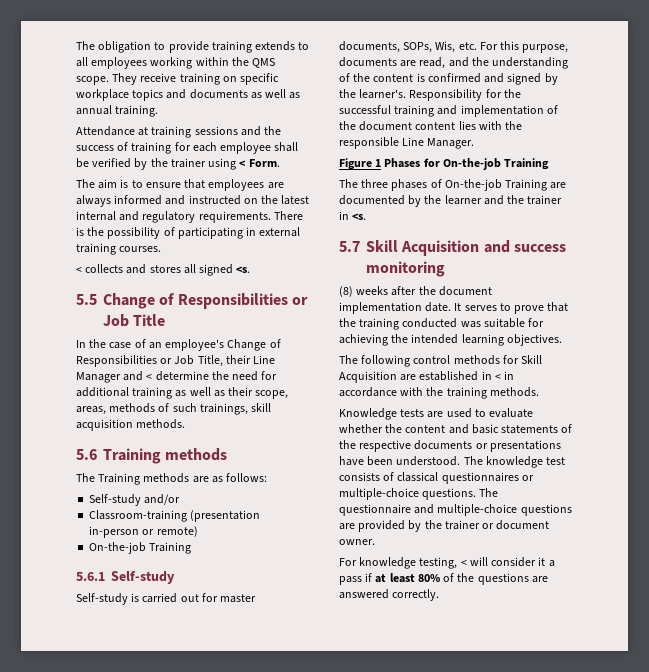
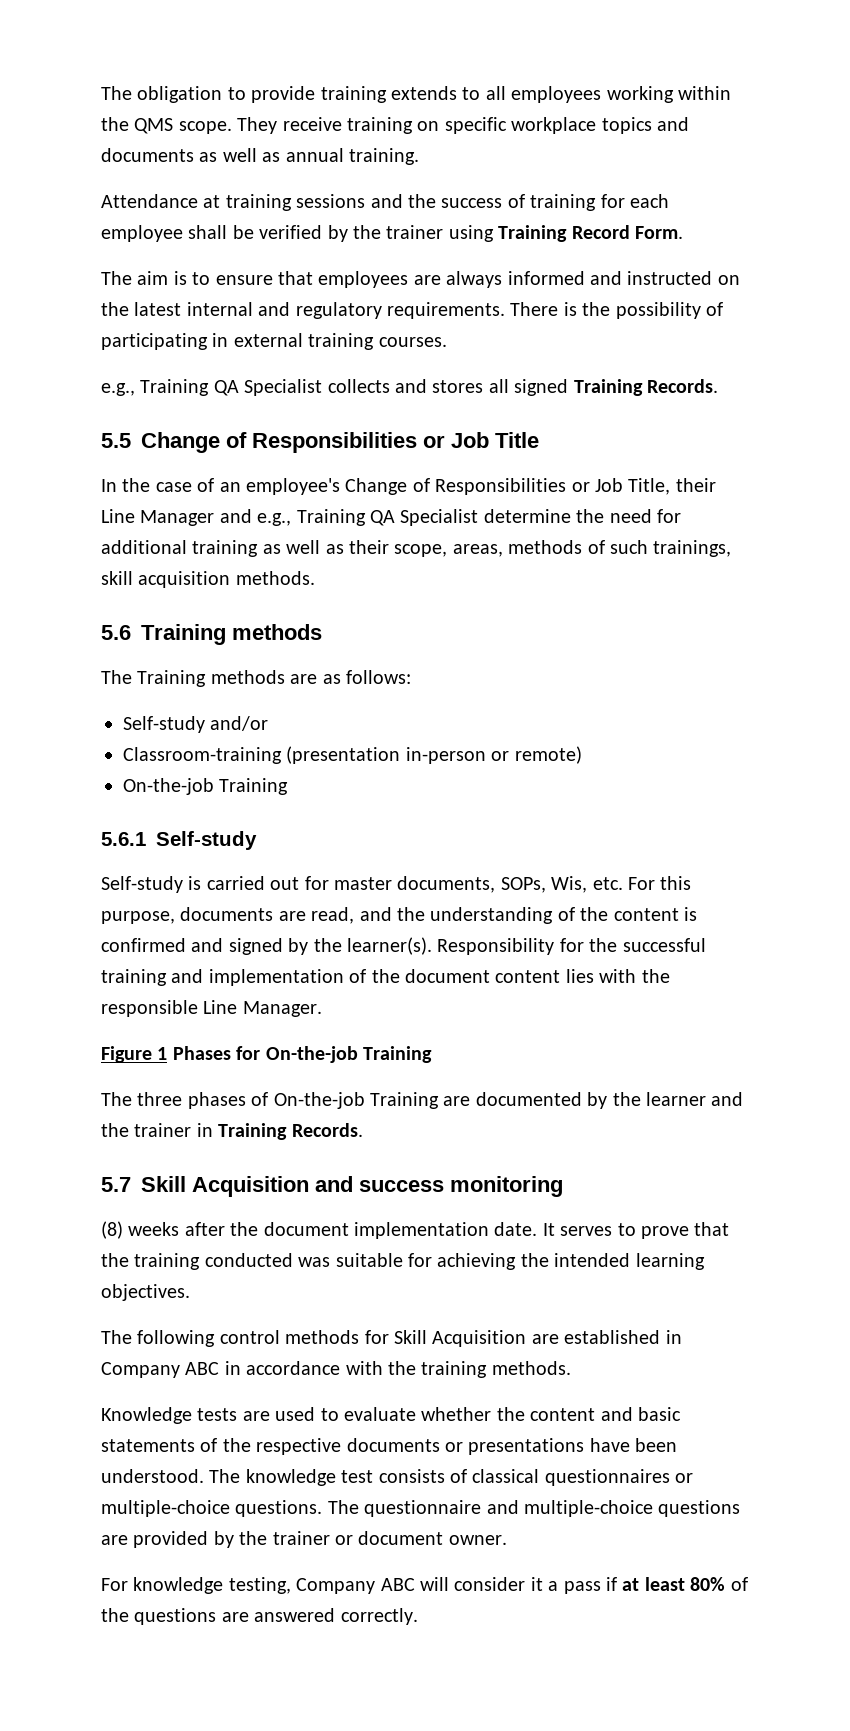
[239,160,246,167] < -> [498,225,630,242] Training Record
[76,267,82,273] < -> [101,379,323,396] e.g., Training QA Specialist
[236,266,251,273] <s. -> [573,379,718,396] Training Records.
[146,374,153,380] < -> [257,509,479,526] e.g., Training QA Specialist
[359,89,407,99] learner's. -> [347,937,432,955] learner(s).
[352,213,367,220] <s. -> [218,1123,363,1140] Training Records.
[494,374,501,380] < -> [101,1362,220,1378] Company ABC
[460,560,467,566] < -> [296,1578,415,1594] Company ABC

